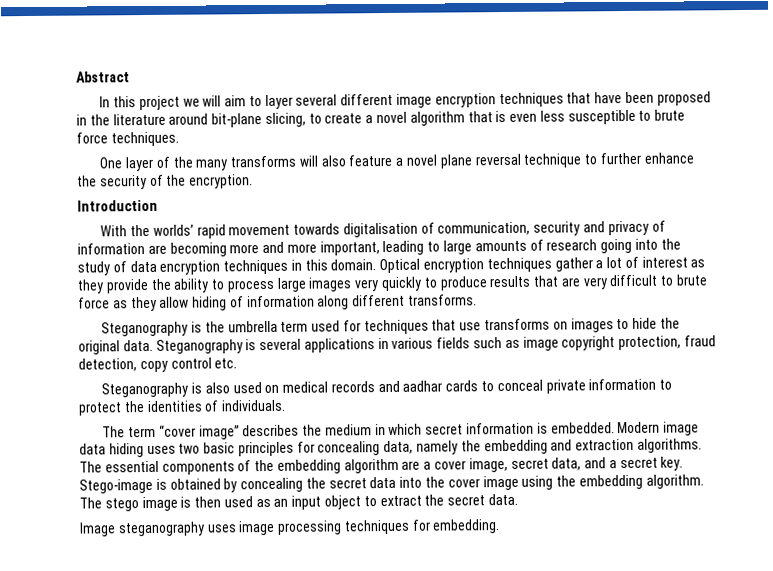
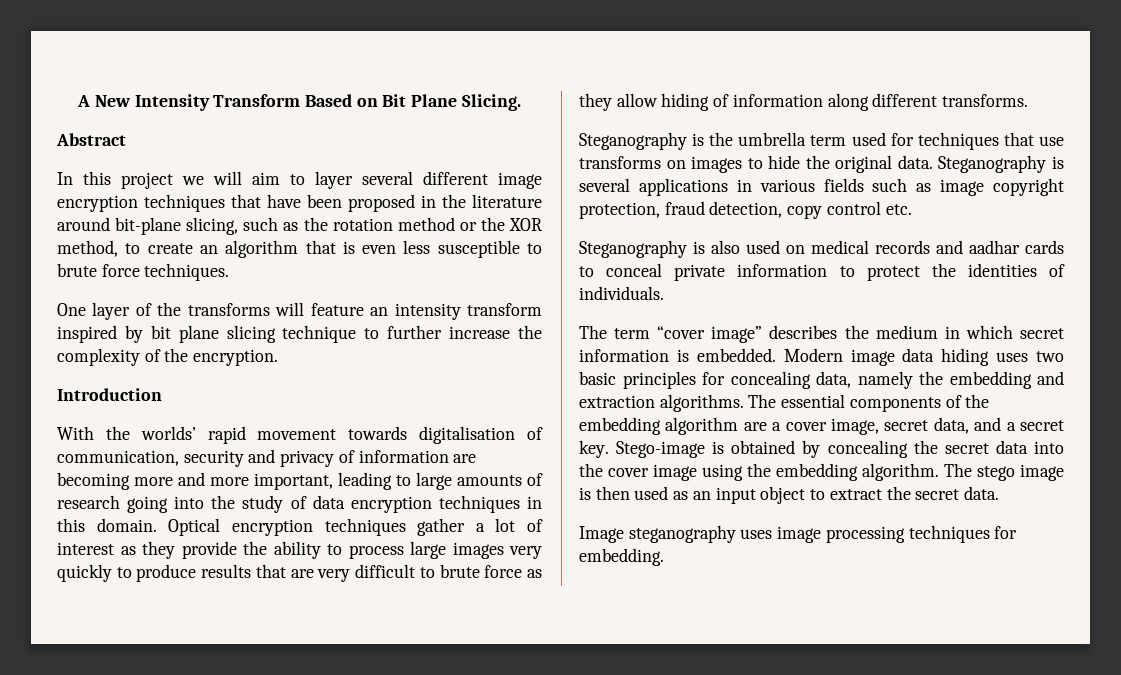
(76, 77) none -> [77,94,521,111] A New Intensity Transform Based on Bit Plane Slicing. //
[308,111,408,124] to create a novel -> [243,217,543,231] [57,240,218,257] such as the rotation method or the XOR method, to create an
[195,159,229,171] many -> (182, 309) none
[320,152,694,169] [77,175,147,190] also feature a novel plane reversal technique to further enhance the security -> [310,303,543,320] [57,325,543,343] [57,348,140,366] feature an intensity transform inspired by bit plane slicing technique to further increase the complexity

